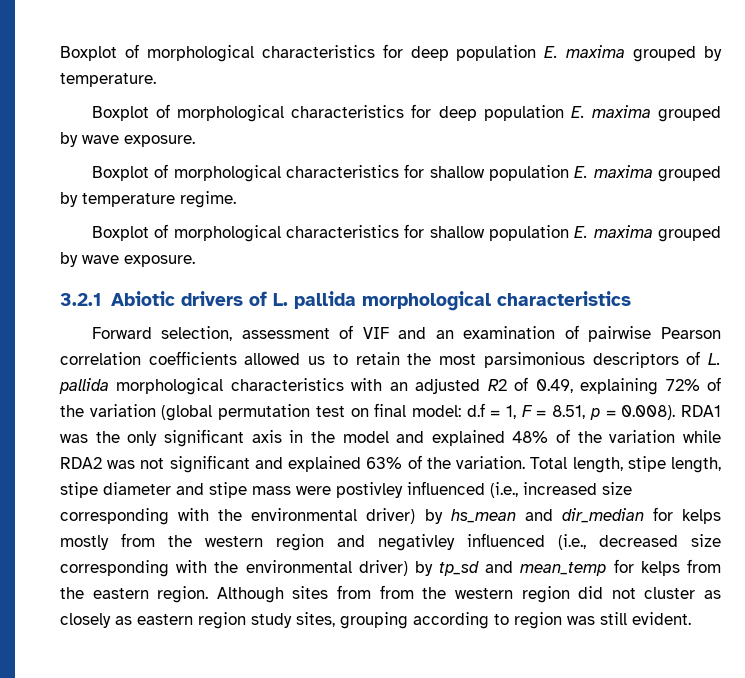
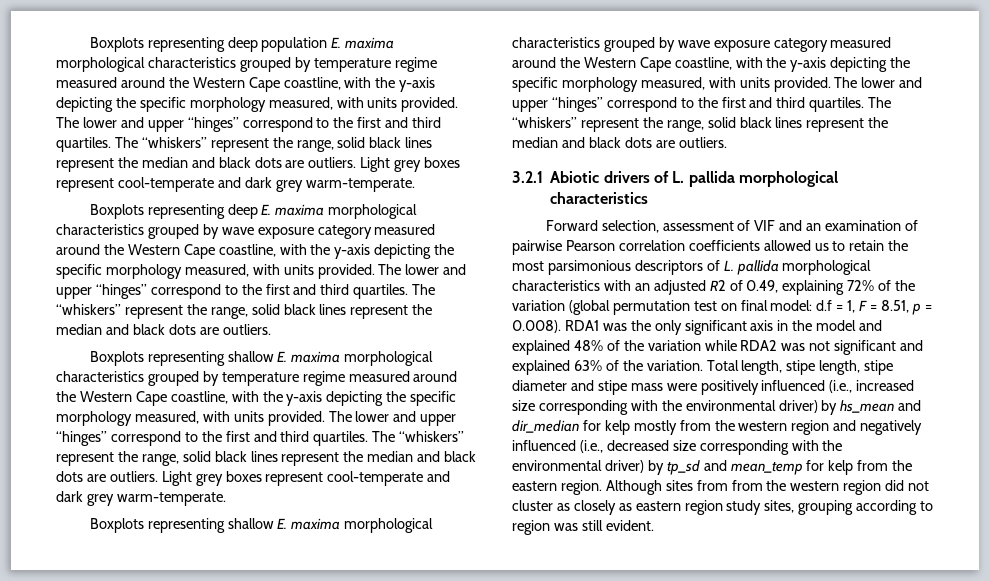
[60,44,722,62] [60,73,156,87] [91,104,721,122] [60,132,195,147] [91,164,721,182] [60,191,236,208] [91,224,721,242] [60,252,195,267] Boxplot of morphological characteristics for deep population E. maxima grouped by temperature. // Boxplot of morphological characteristics for deep population E. maxima grouped by wave exposure. // Boxplot of morphological characteristics for shallow population E. maxima grouped by temperature regime. // Boxplot of morphological characteristics for shallow population E. maxima grouped by wave exposure. -> [89,37,395,52] [56,57,437,72] [56,77,436,92] [56,97,459,112] [56,117,442,132] [56,137,433,152] [56,157,461,172] [56,177,415,192] [89,204,418,219] [56,224,436,239] [56,244,455,259] [56,264,467,279] [56,284,436,299] [56,304,433,319] [56,324,271,335] [89,351,434,366] [56,371,458,386] [56,391,457,406] [56,411,457,426] [56,431,465,446] [56,451,477,466] [56,471,451,486] [56,491,226,506] [89,518,434,533] [512,37,892,52] [512,57,911,72] [512,77,923,92] [512,97,892,112] [512,117,889,132] [512,137,727,148] Boxplots representing deep population E. maxima morphological characteristics grouped by temperature regime measured around the Western Cape coastline, with the y-axis depicting the specific morphology measured, with units provided. The lower and upper “hinges” correspond to the first and third quartiles. The “whiskers” represent the range, solid black lines represent the median and black dots are outliers. Light grey boxes represent cool-temperate and dark grey warm-temperate. // Boxplots representing deep E. maxima morphological characteristics grouped by wave exposure category measured around the Western Cape coastline, with the y-axis depicting the specific morphology measured, with units provided. The lower and upper “hinges” correspond to the first and third quartiles. The “whiskers” represent the range, solid black lines represent the median and black dots are outliers. // Boxplots representing shallow E. maxima morphological characteristics grouped by temperature regime measured around the Western Cape coastline, with the y-axis depicting the specific morphology measured, with units provided. The lower and upper “hinges” correspond to the first and third quartiles. The “whiskers” represent the range, solid black lines represent the median and black dots are outliers. Light grey boxes represent cool-temperate and dark grey warm-temperate. // Boxplots representing shallow E. maxima morphological characteristics grouped by wave exposure category measured around the Western Cape coastline, with the y-axis depicting the specific morphology measured, with units provided. The lower and upper “hinges” correspond to the first and third quartiles. The “whiskers” represent the range, solid black lines represent the median and black dots are outliers.
[336,482,403,498] postivley -> [700,380,759,395] positively
[682,509,722,524] kelps -> [604,420,630,435] kelp
[378,534,455,551] negativley -> [860,420,923,435] negatively
[640,561,680,576] kelps -> [828,460,854,475] kelp

